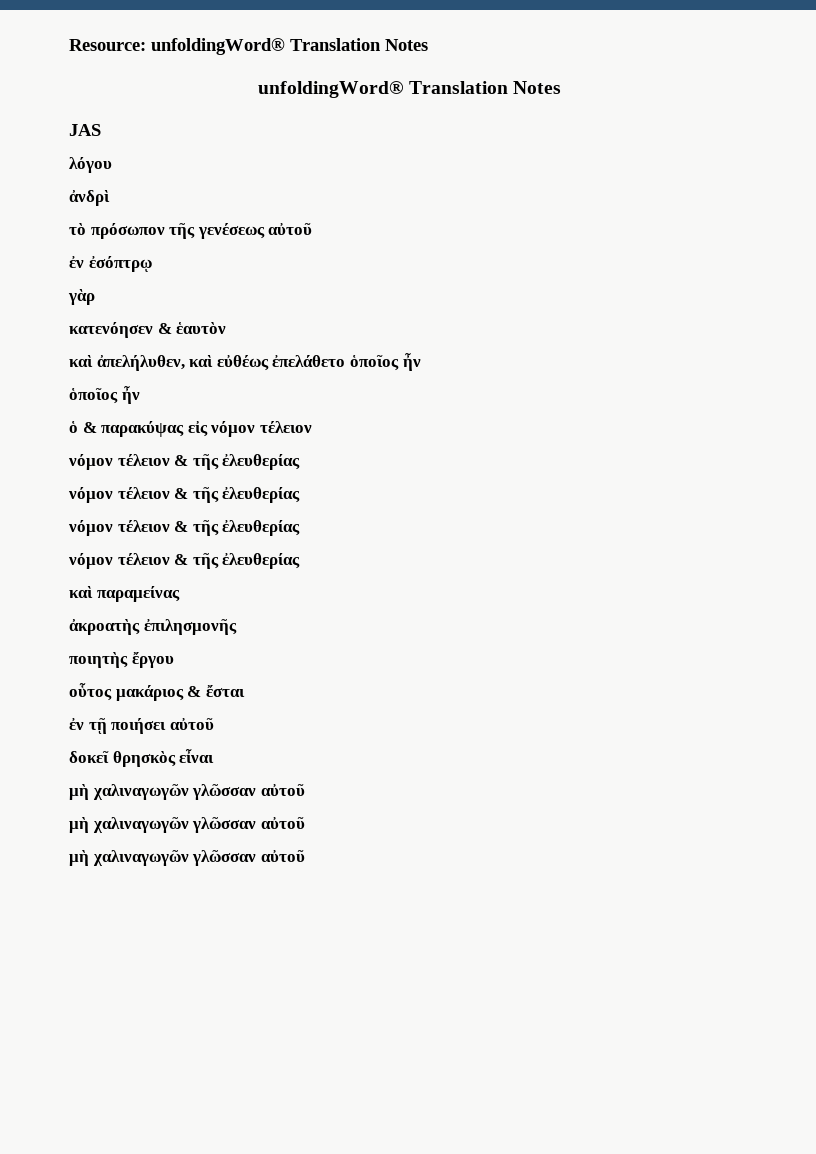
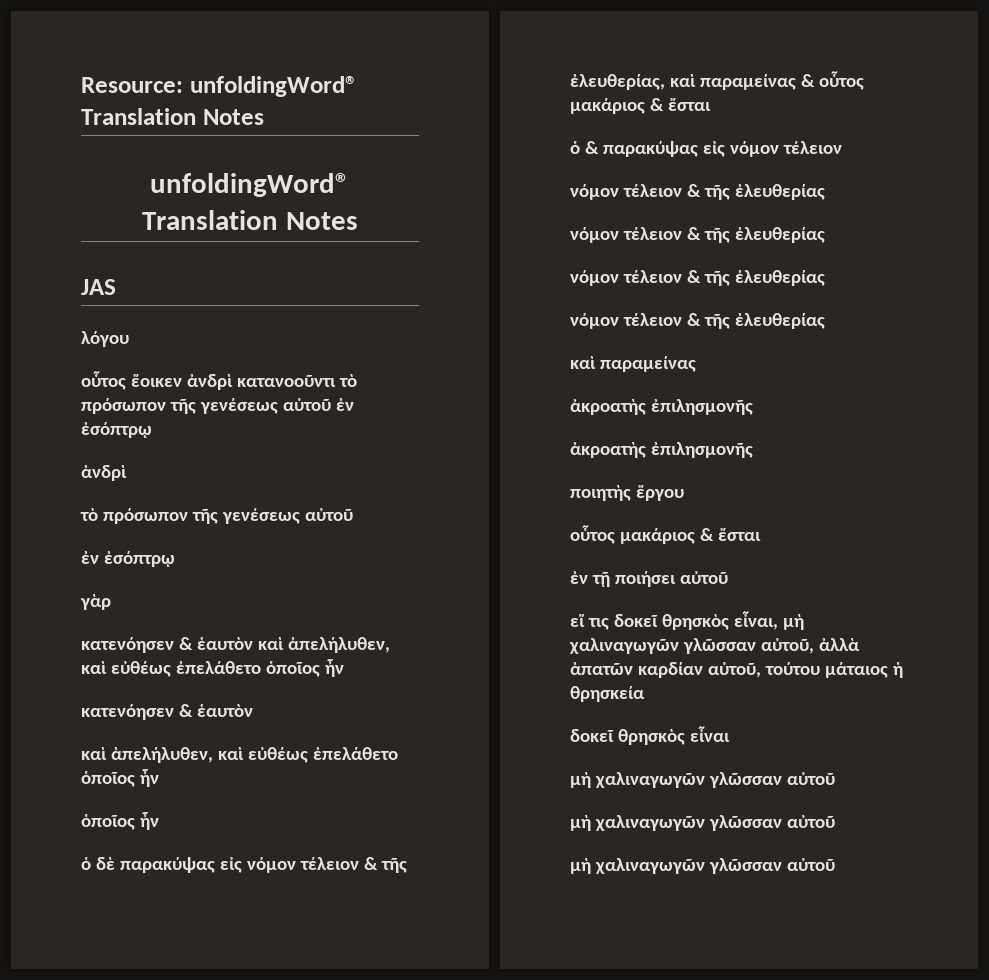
(112, 165) none -> [81,371,357,390] [81,398,354,414] [81,422,152,438] // οὗτος ἔοικεν ἀνδρὶ κατανοοῦντι τὸ πρόσωπον τῆς γενέσεως αὐτοῦ ἐν ἐσόπτρῳ
(95, 297) none -> [81,637,390,653] [81,659,344,677] // κατενόησεν & ἑαυτὸν καὶ ἀπελήλυθεν, καὶ εὐθέως ἐπελάθετο ὁποῖος ἦν
(140, 395) none -> [81,857,407,873] [570,71,864,90] [570,98,711,114] // ὁ δὲ παρακύψας εἰς νόμον τέλειον & τῆς ἐλευθερίας, καὶ παραμείνας & οὗτος μακάριος & ἔσται
(237, 627) none -> [570,442,753,458] // ἀκροατὴς ἐπιλησμονῆς
(214, 724) none -> [570,611,804,630] [569,638,860,654] [570,662,903,678] [570,686,645,702] // εἴ τις δοκεῖ θρησκὸς εἶναι, μὴ χαλιναγωγῶν γλῶσσαν αὐτοῦ, ἀλλὰ ἀπατῶν καρδίαν αὐτοῦ, τούτου μάταιος ἡ θρησκεία

